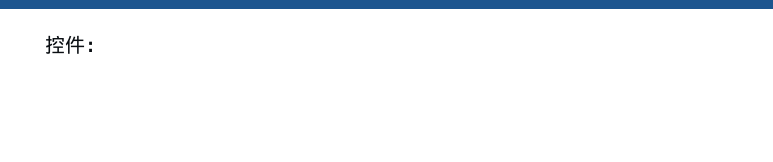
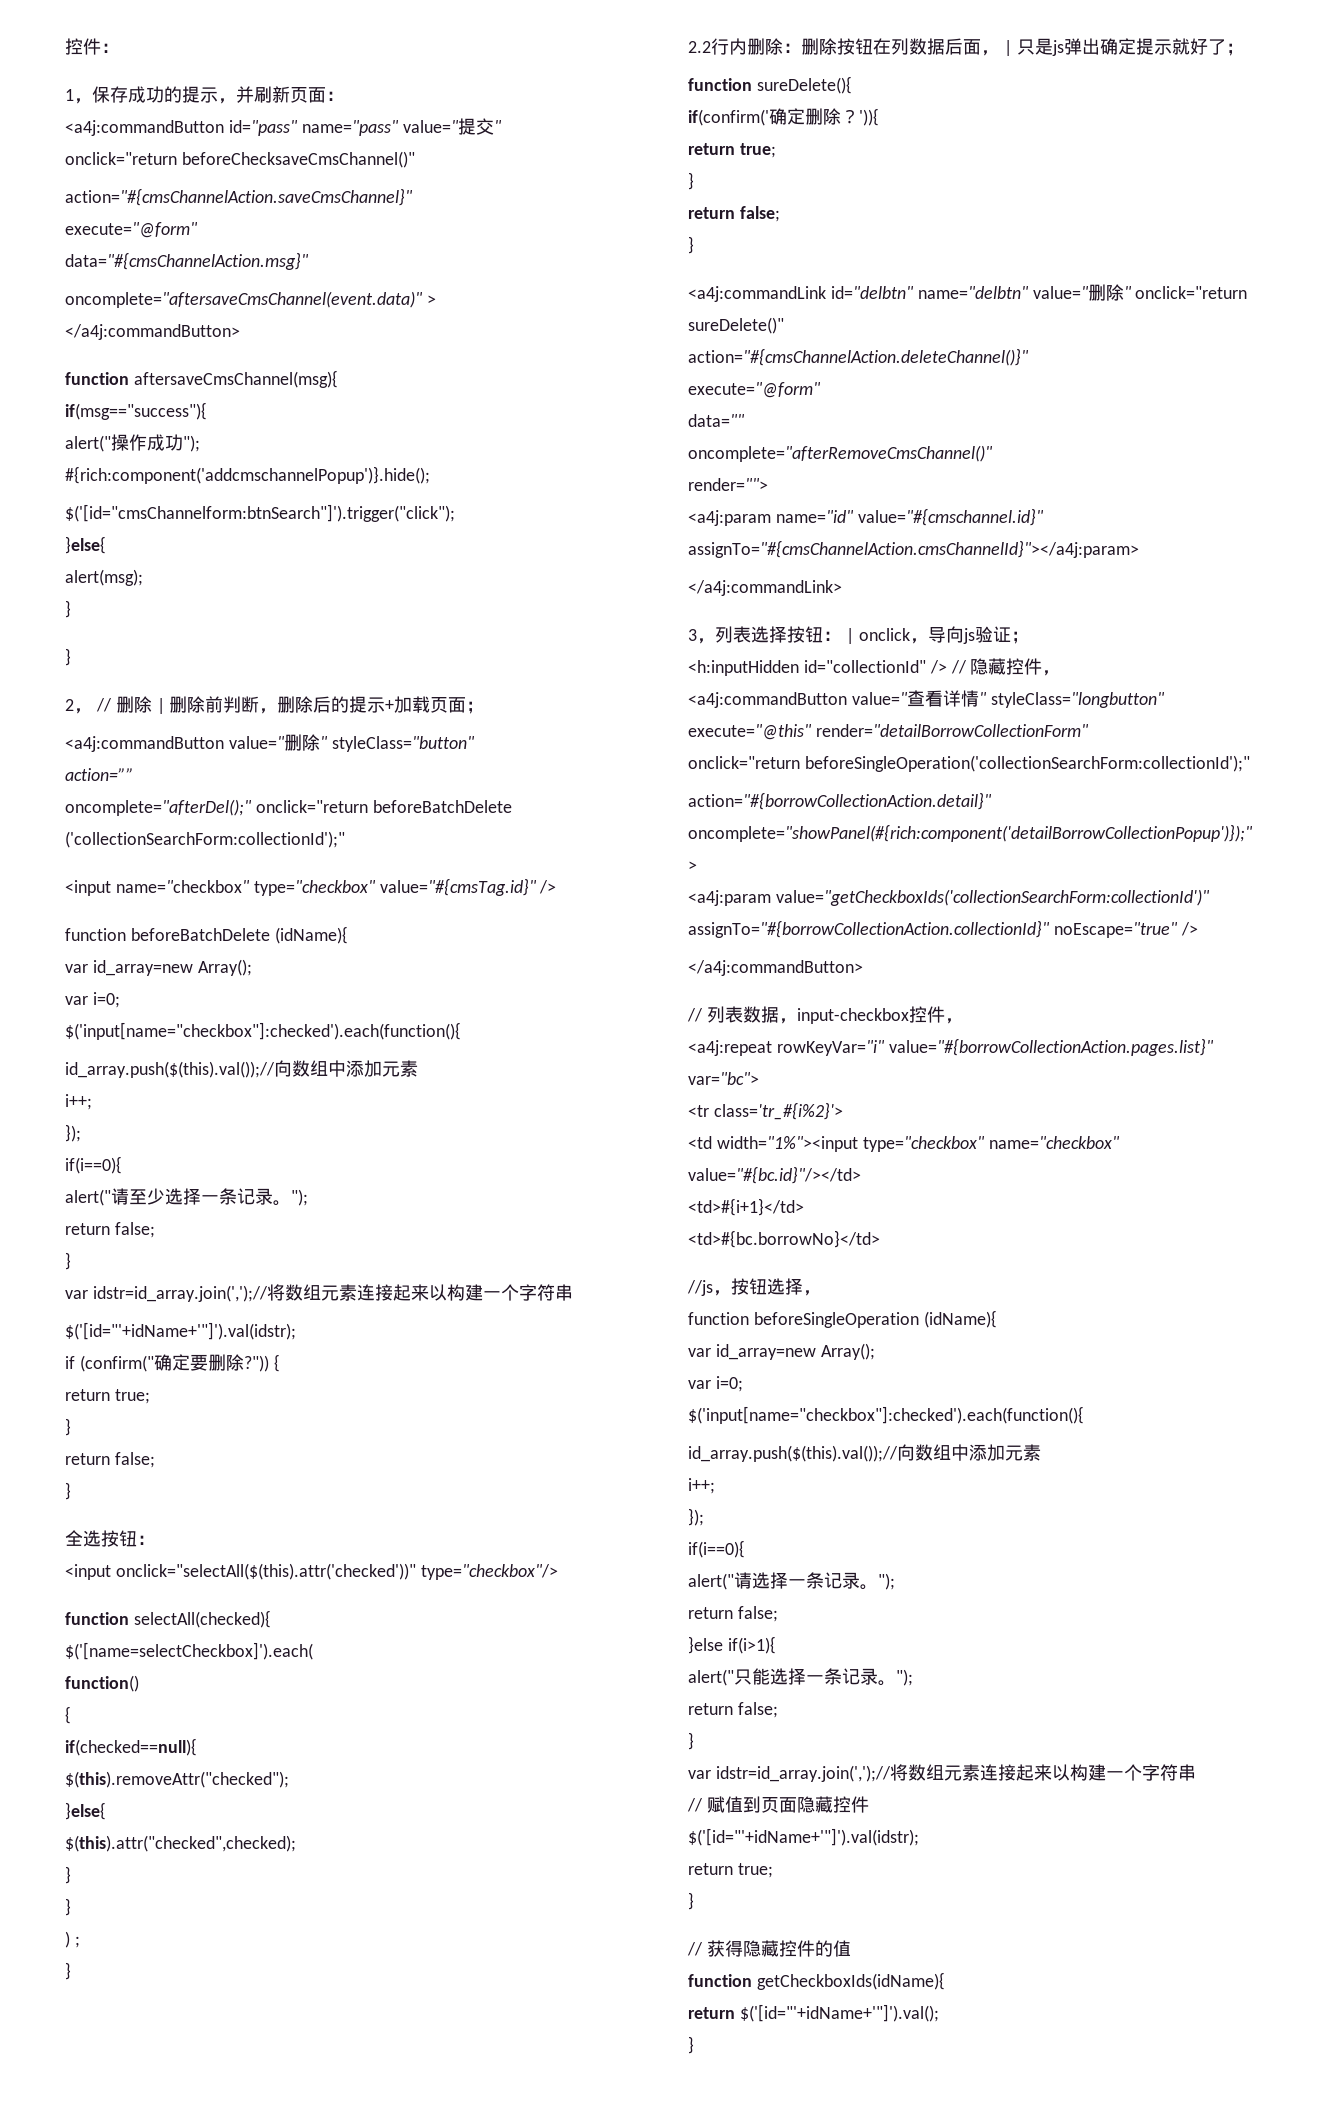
(105, 46) none -> [65,86,344,104] [65,118,502,136] [65,151,415,168] [65,188,413,206] [65,222,198,238] [65,252,309,270] [65,291,436,308] [65,324,240,340] [65,370,338,388] [65,402,207,420] [65,434,200,452] [65,466,430,484] [65,504,455,522] [65,536,106,554] [65,569,143,586] [65,600,71,618] [65,648,71,666] [65,696,485,714] [65,734,475,752] [65,768,134,781] [65,799,512,816] [65,831,345,848] [65,878,557,896] [65,926,348,944] [65,959,252,976] [65,992,120,1008] [65,1022,461,1040] [65,1060,418,1078] [65,1094,92,1110] [65,1124,81,1142] [65,1156,122,1174] [65,1188,308,1206] [65,1222,155,1238] [65,1252,71,1270] [65,1284,573,1302] [65,1322,296,1340] [65,1354,280,1372] [65,1389,150,1404] [65,1418,71,1436] [65,1452,155,1468] [65,1482,71,1500] [65,1530,155,1547] [65,1563,558,1580] [65,1610,271,1628] [65,1642,313,1660] [65,1675,139,1692] [65,1706,71,1724] [65,1738,197,1756] [65,1771,289,1788] [65,1802,106,1820] [65,1835,296,1852] [65,1866,71,1884] [65,1898,71,1916] [65,1931,80,1948] [65,1962,71,1980] [688,38,1244,56] [688,76,852,94] [688,108,879,126] [688,143,776,158] [688,172,694,190] [688,206,780,222] [688,236,694,254] [688,284,1248,302] [688,317,784,334] [688,348,1029,366] [688,382,821,398] [688,414,745,427] [688,445,993,462] [688,478,768,491] [688,508,1044,526] [688,540,1139,558] [688,580,842,596] [688,626,1029,644] [688,658,1061,676] [688,690,1165,708] [688,724,1089,740] [688,755,1250,772] [688,792,992,810] [688,824,1253,842] [688,861,697,871] [688,889,1210,906] [688,920,1198,938] [688,960,863,976] [687,1006,963,1024] [688,1038,1214,1056] [688,1072,759,1085] [688,1102,843,1120] [688,1136,1120,1152] [688,1166,861,1184] [688,1198,804,1216] [688,1230,880,1248] [687,1278,821,1296] [688,1310,997,1328] [688,1343,875,1360] [688,1376,743,1392] [688,1406,1084,1424] [688,1444,1041,1462] [688,1478,715,1494] [688,1508,704,1526] [688,1540,745,1558] [688,1572,895,1590] [688,1606,778,1622] [688,1636,776,1654] [688,1668,913,1686] [688,1702,778,1718] [688,1732,694,1750] [688,1764,1196,1782] [687,1796,869,1813] [688,1828,919,1846] [688,1863,773,1878] [688,1892,694,1910] [687,1940,851,1957] [688,1972,945,1990] [688,2004,939,2022] [688,2036,694,2054] // 1，保存成功的提示，并刷新页面： // <a4j:commandButton id="pass" name="pass" value="提交" // onclick="return beforeChecksaveCmsChannel()" // action="#{cmsChannelAction.saveCmsChannel}" // execute="@form" // data="#{cmsChannelAction.msg}" // oncomplete="aftersaveCmsChannel(event.data)" > // </a4j:commandButton> // function aftersaveCmsChannel(msg){ // if(msg=="success"){ // alert("操作成功"); // #{rich:component('addcmschannelPopup')}.hide(); // $('[id="cmsChannelform:btnSearch"]').trigger("click"); // }else{ // alert(msg); // } // } // 2， // 删除 | 删除前判断，删除后的提示+加载页面； // <a4j:commandButton value="删除" styleClass="button" // action=”” // oncomplete="afterDel();" onclick="return beforeBatchDelete ('collectionSearchForm:collectionId');" // <input name="checkbox" type="checkbox" value="#{cmsTag.id}" /> // function beforeBatchDelete (idName){ // var id_array=new Array(); // var i=0; // $('input[name="checkbox"]:checked').each(function(){ // id_array.push($(this).val());//向数组中添加元素 // i++; // }); // if(i==0){ // alert("请至少选择一条记录。"); // return false; // } // var idstr=id_array.join(',');//将数组元素连接起来以构建一个字符串 // $('[id="'+idName+'"]').val(idstr); // if (confirm("确定要删除?")) { // return true; // } // return false; // } // 全选按钮： // <input onclick="selectAll($(this).attr('checked'))" type="checkbox"/> // function selectAll(checked){ // $('[name=selectCheckbox]').each( // function() // { // if(checked==null){ // $(this).removeAttr("checked"); // }else{ // $(this).attr("checked",checked); // } // } // ) ; // } // 2.2行内删除：删除按钮在列数据后面， | 只是js弹出确定提示就好了； // function sureDelete(){ // if(confirm('确定删除？')){ // return true; // } // return false; // } // <a4j:commandLink id="delbtn" name="delbtn" value="删除" onclick="return sureDelete()" // action="#{cmsChannelAction.deleteChannel()}" // execute="@form" // data="" // oncomplete="afterRemoveCmsChannel()" // render=""> // <a4j:param name="id" value="#{cmschannel.id}" assignTo="#{cmsChannelAction.cmsChannelId}"></a4j:param> // </a4j:commandLink> // 3，列表选择按钮： | onclick，导向js验证； // <h:inputHidden id="collectionId" /> // 隐藏控件， // <a4j:commandButton value="查看详情" styleClass="longbutton" execute="@this" render="detailBorrowCollectionForm" // onclick="return beforeSingleOperation('collectionSearchForm:collectionId');" // action="#{borrowCollectionAction.detail}" oncomplete="showPanel(#{rich:component('detailBorrowCollectionPopup')});" > // <a4j:param value="getCheckboxIds('collectionSearchForm:collectionId')" assignTo="#{borrowCollectionAction.collectionId}" noEscape="true" /> // </a4j:commandButton> // // 列表数据，input-checkbox控件， // <a4j:repeat rowKeyVar="i" value="#{borrowCollectionAction.pages.list}" var="bc"> // <tr class='tr_#{i%2}'> // <td width="1%"><input type="checkbox" name="checkbox" value="#{bc.id}"/></td> // <td>#{i+1}</td> // <td>#{bc.borrowNo}</td> // //js，按钮选择， // function beforeSingleOperation (idName){ // var id_array=new Array(); // var i=0; // $('input[name="checkbox"]:checked').each(function(){ // id_array.push($(this).val());//向数组中添加元素 // i++; // }); // if(i==0){ // alert("请选择一条记录。"); // return false; // }else if(i>1){ // alert("只能选择一条记录。"); // return false; // } // var idstr=id_array.join(',');//将数组元素连接起来以构建一个字符串 // // 赋值到页面隐藏控件 // $('[id="'+idName+'"]').val(idstr); // return true; // } // // 获得隐藏控件的值 // function getCheckboxIds(idName){ // return $('[id="'+idName+'"]').val(); // }

